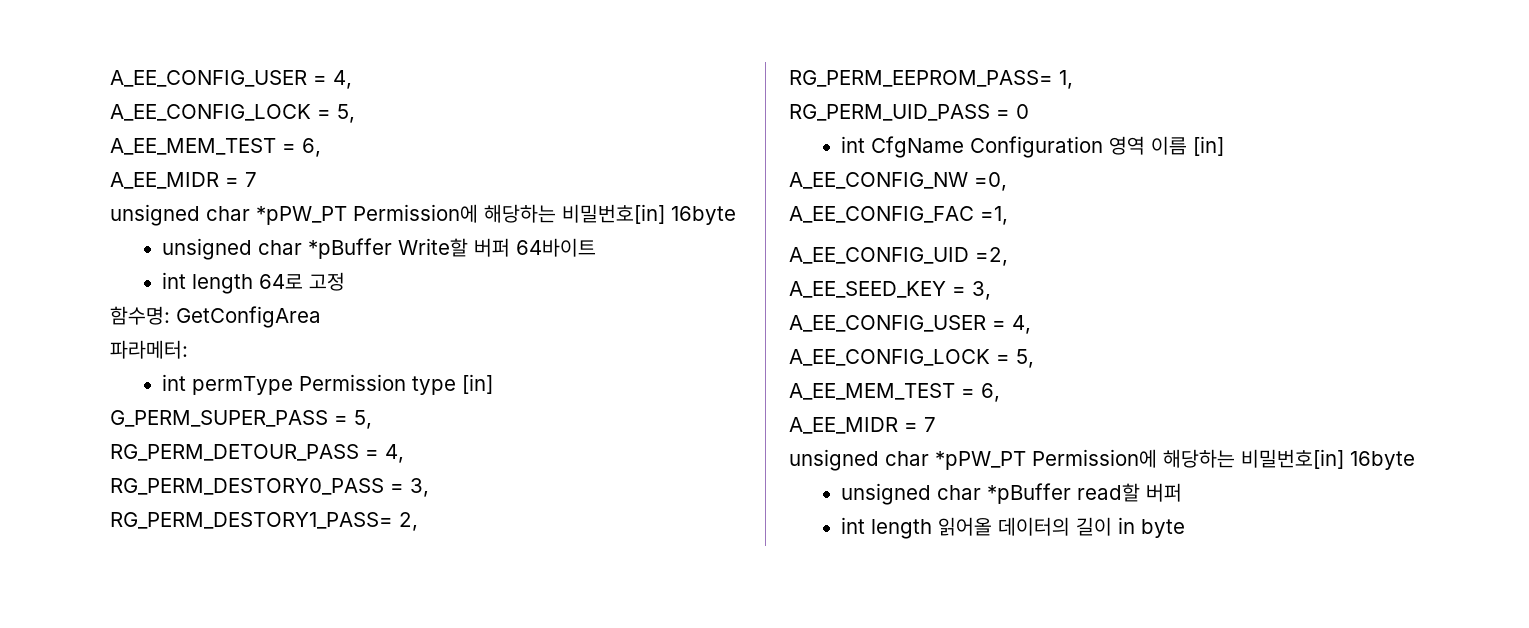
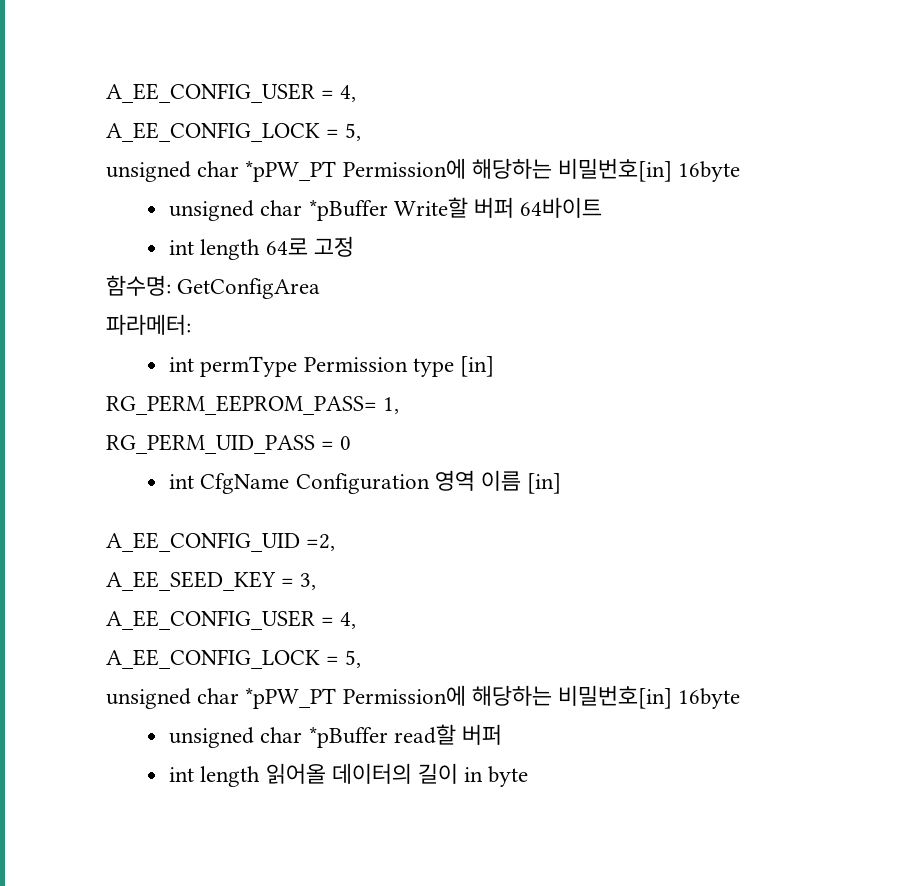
[110,70,352,89] [110,104,355,123] [110,138,321,157] [110,172,257,189] A_EE_CONFIG_USER = 4, // A_EE_CONFIG_LOCK = 5, // A_EE_MEM_TEST = 6, // A_EE_MIDR = 7 -> [106,83,357,103] [106,122,362,142] A_EE_CONFIG_USER = 4, // A_EE_CONFIG_LOCK = 5,
[110,410,372,429] [110,444,404,463] [110,478,429,497] [110,512,418,531] // G_PERM_SUPER_PASS = 5, // RG_PERM_DETOUR_PASS = 4, // RG_PERM_DESTORY0_PASS = 3, // RG_PERM_DESTORY1_PASS= 2, -> (494, 366) none
[789,172,1007,191] [789,206,1008,225] // A_EE_CONFIG_NW =0, // A_EE_CONFIG_FAC =1, -> (562, 483) none
[789,383,1000,402] [789,417,936,434] // A_EE_MEM_TEST = 6, // A_EE_MIDR = 7 -> (362, 659) none

